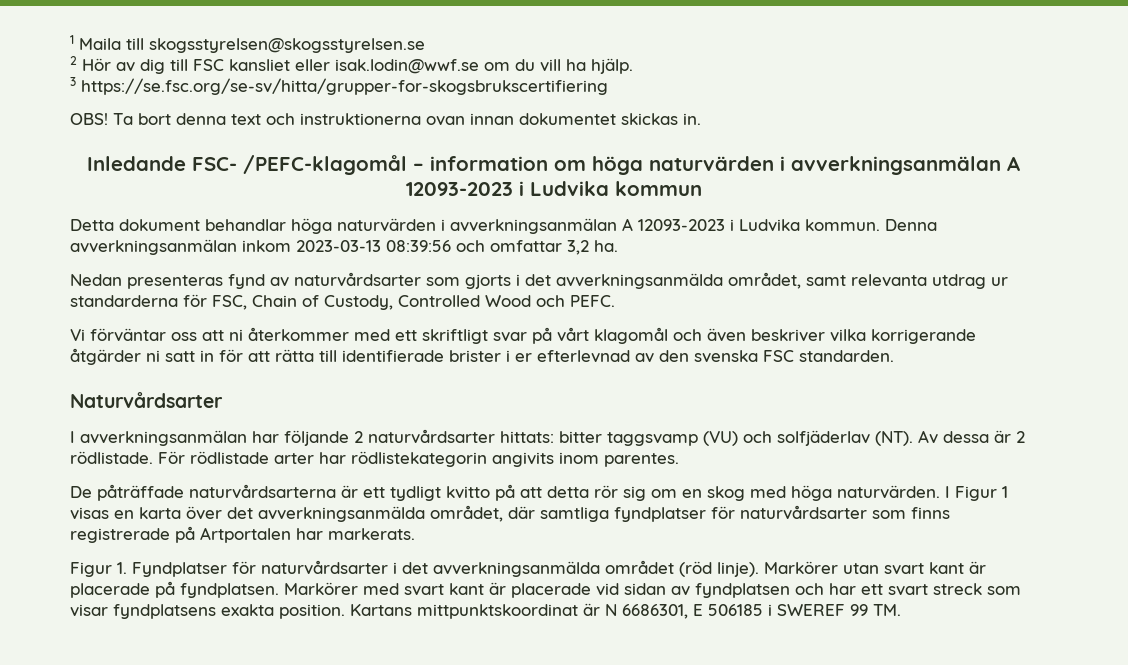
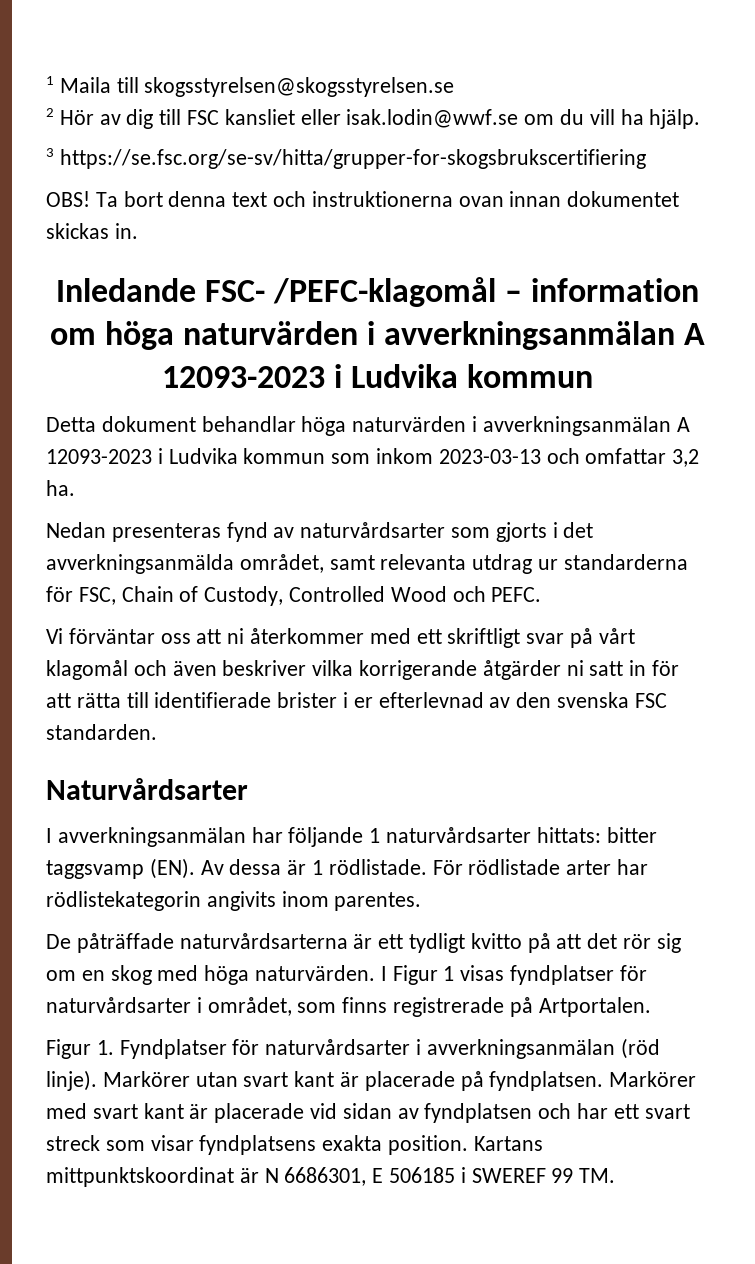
[805,219,937,231] [70,239,237,255] kommun. Denna avverkningsanmälan -> [243,448,371,464] kommun som
[386,240,451,252] 08:39:56 -> (541, 456) none
[354,431,363,443] 2 -> [369,828,381,843] 1
[703,430,913,446] (VU) och solfjäderlav (NT). -> [149,858,195,879] (EN).
[1016,431,1025,443] 2 -> [312,860,324,875] 1
[547,486,589,498] detta -> [587,933,618,949] det
[114,505,609,522] en karta över det avverkningsanmälda området, där samtliga -> (505, 973) none
(867, 512) none -> [196,997,292,1016] i området,
[200,527,415,543] Artportalen har markerats. -> [538,997,651,1017] Artportalen.
[402,560,674,577] det avverkningsanmälda området -> [426,1039,615,1059] avverkningsanmälan

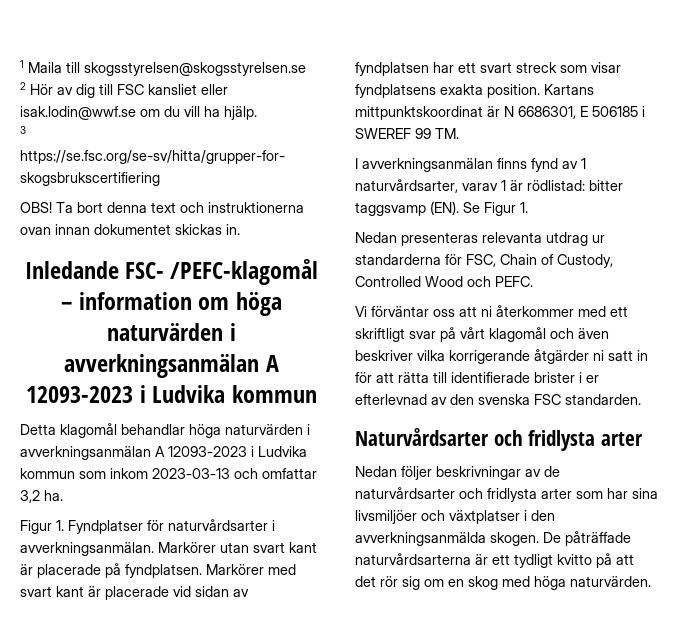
[101,416,196,432] dokument -> [60,423,117,438] klagomål
[46,522,594,542] [46,554,375,574] Nedan presenteras fynd av naturvårdsarter som gjorts i det avverkningsanmälda området, samt -> [20,519,275,534] [20,542,317,556] [20,563,296,578] [20,586,249,600] [355,62,621,76] [355,84,594,98] [355,106,645,120] [355,128,459,139] [355,158,586,172] [355,179,623,193] [355,201,528,216] [355,232,478,246] Figur 1. Fyndplatser för naturvårdsarter i avverkningsanmälan. Markörer utan svart kant är placerade på fyndplatsen. Markörer med svart kant är placerade vid sidan av fyndplatsen har ett svart streck som visar fyndplatsens exakta position. Kartans mittpunktskoordinat är N 6686301, E 506185 i SWEREF 99 TM. // I avverkningsanmälan finns fynd av 1 naturvårdsarter, varav 1 är rödlistad: bitter taggsvamp (EN). Se Figur 1. // Nedan presenteras
[46,827,657,847] [46,858,649,879] [46,891,422,911] // I avverkningsanmälan har följande 1 naturvårdsarter hittats: bitter taggsvamp (EN). Av dessa är 1 rödlistade. För rödlistade arter har rödlistekategorin angivits inom parentes. // -> [493,430,644,451] [355,466,560,480] [355,487,658,502] [355,510,555,524] [355,532,539,546] och fridlysta arter // Nedan följer beskrivningar av de naturvårdsarter och fridlysta arter som har sina livsmiljöer och växtplatser i den avverkningsanmälda skogen.
[380,965,647,985] [46,997,651,1017] [46,1038,660,1059] [46,1070,697,1091] [46,1103,690,1123] [46,1135,543,1155] [46,1167,616,1187] I Figur 1 visas fyndplatser för naturvårdsarter i området, som finns registrerade på Artportalen. // Figur 1. Fyndplatser för naturvårdsarter i avverkningsanmälan (röd linje). Markörer utan svart kant är placerade på fyndplatsen. Markörer med svart kant är placerade vid sidan av fyndplatsen och har ett svart streck som visar fyndplatsens exakta position. Kartans mittpunktskoordinat är N 6686301, E 506185 i SWEREF 99 TM. -> (651, 581) none

